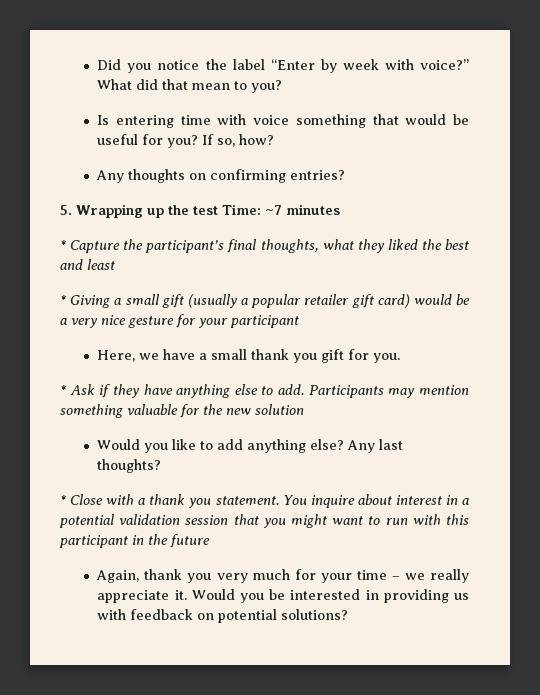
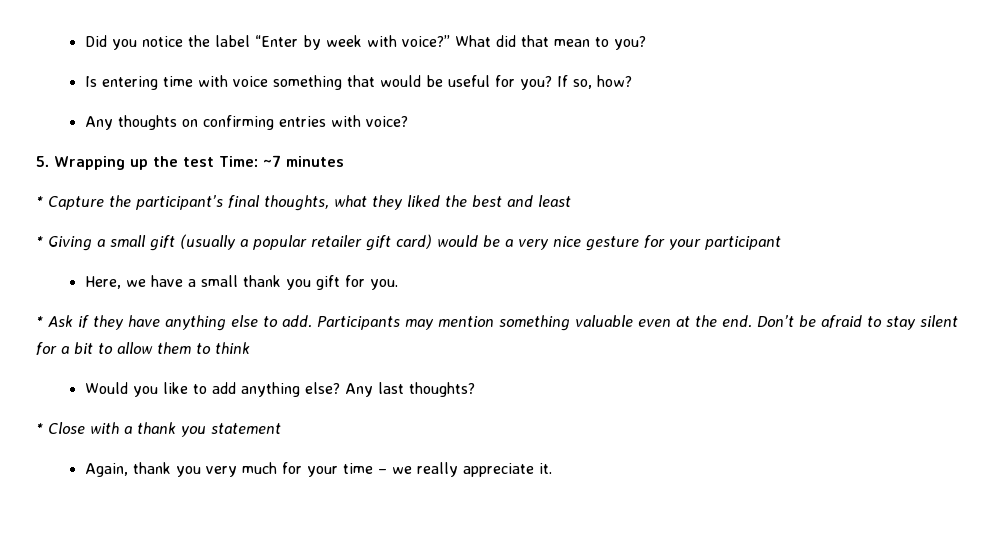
[290,170,346,180] entries? -> [278,115,408,127] entries with voice?
[180,404,304,418] for the new solution -> [638,315,958,330] [36,342,250,355] even at the end. Don’t be afraid to stay silent for a bit to allow them to think
[215,494,470,508] [59,514,469,528] [59,534,210,548] statement. You inquire about interest in a potential validation session that you might want to run with this participant in the future -> [211,423,281,434] statement
[191,589,469,603] [97,609,349,623] Would you be interested in providing us with feedback on potential solutions? -> (552, 468) none

